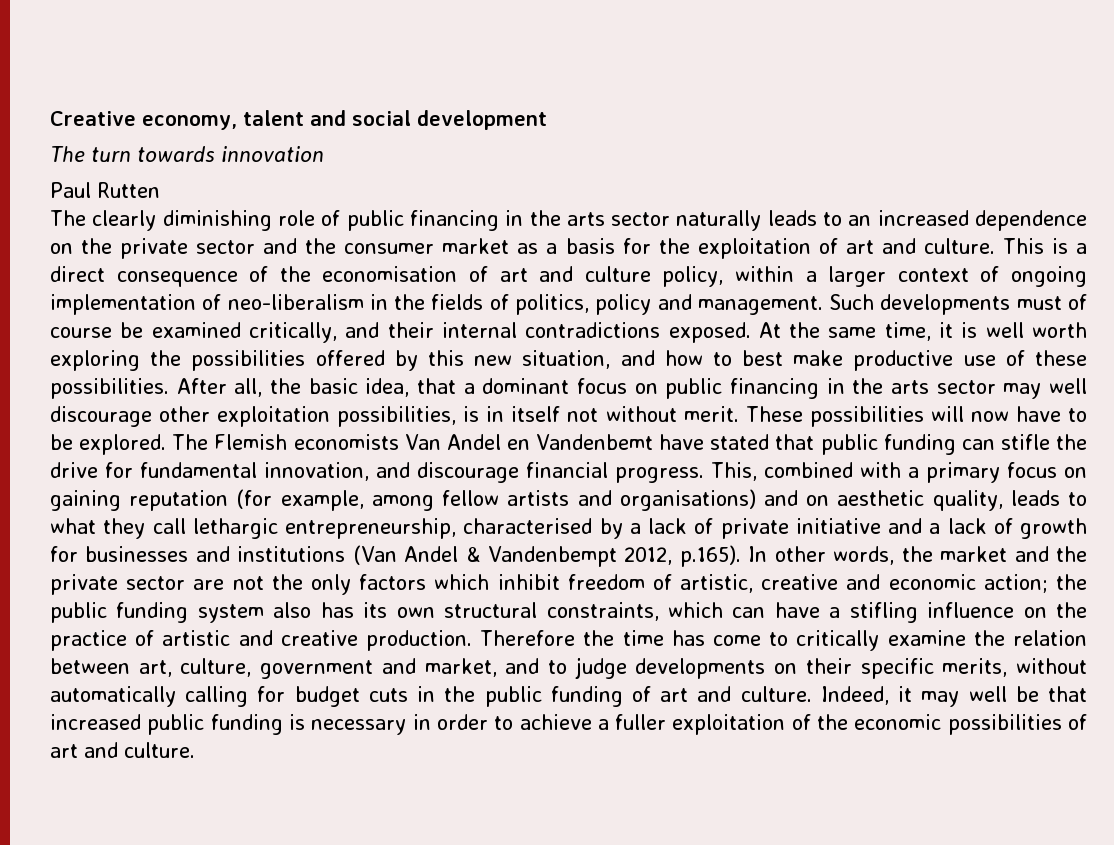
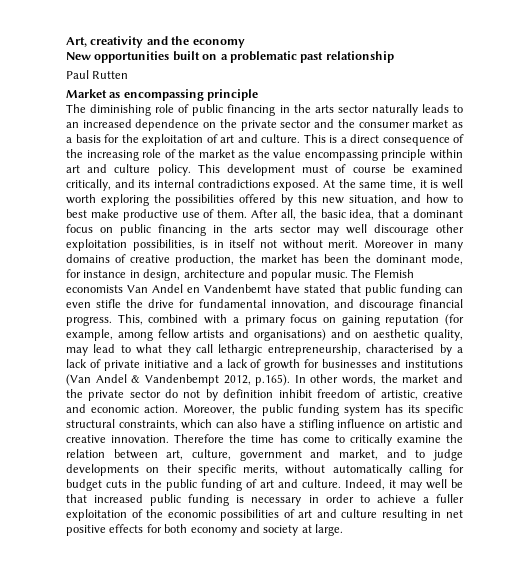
[50,110,547,130] [50,146,324,162] [50,182,160,198] [50,210,157,231] Creative economy, talent and social development // The turn towards innovation // Paul Rutten // The clearly -> [66,36,245,48] [66,51,394,63] [66,70,129,79] [66,89,259,101] [66,104,86,113] Art, creativity and the economy // New opportunities built on a problematic past relationship // Paul Rutten // Market as encompassing principle // The
[322,266,1088,287] [50,294,1011,315] economisation of art and culture policy, within a larger context of ongoing implementation of neo-liberalism in the fields of politics, policy and management. Such developments -> [86,149,463,161] [66,164,295,176] increasing role of the market as the value encompassing principle within art and culture policy. This development
[387,322,434,338] their -> [138,180,151,188] its
[1035,350,1087,366] [50,378,169,399] these possibilities. -> [217,209,248,218] them.
[745,406,1088,427] [50,434,167,455] These possibilities will now have to be explored. -> [363,239,464,251] [66,254,463,266] [66,269,348,281] Moreover in many domains of creative production, the market has been the dominant mode, for instance in design, architecture and popular music.
(995, 444) none -> [66,302,91,308] even
[1010,490,1060,506] leads -> [66,344,116,356] may lead
[193,574,490,595] are not the only factors which -> [165,389,274,401] do not by definition
[983,574,1048,593] action; -> [144,404,235,415] action. Moreover,
[273,602,312,618] also -> (380, 410) none
[396,607,435,618] own -> [425,404,463,416] specific
(766, 612) none -> [237,419,258,428] also
[1056,602,1087,618] [50,630,155,651] the practice of -> (402, 425) none
[365,630,472,651] production. -> [111,435,170,443] innovation.
[124,742,195,758] culture. -> [341,509,463,521] [66,524,343,536] culture resulting in net positive effects for both economy and society at large.

